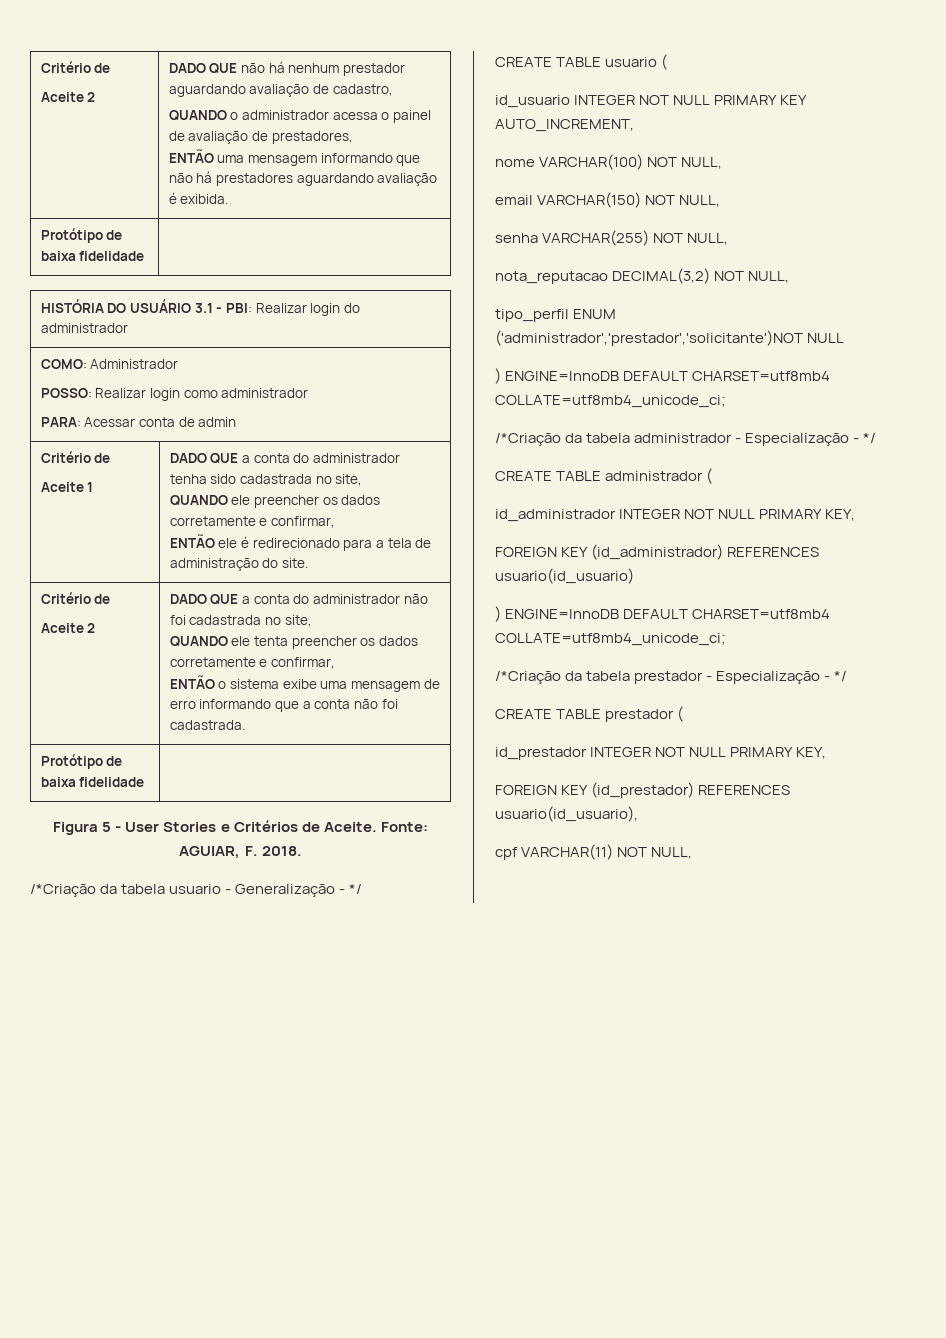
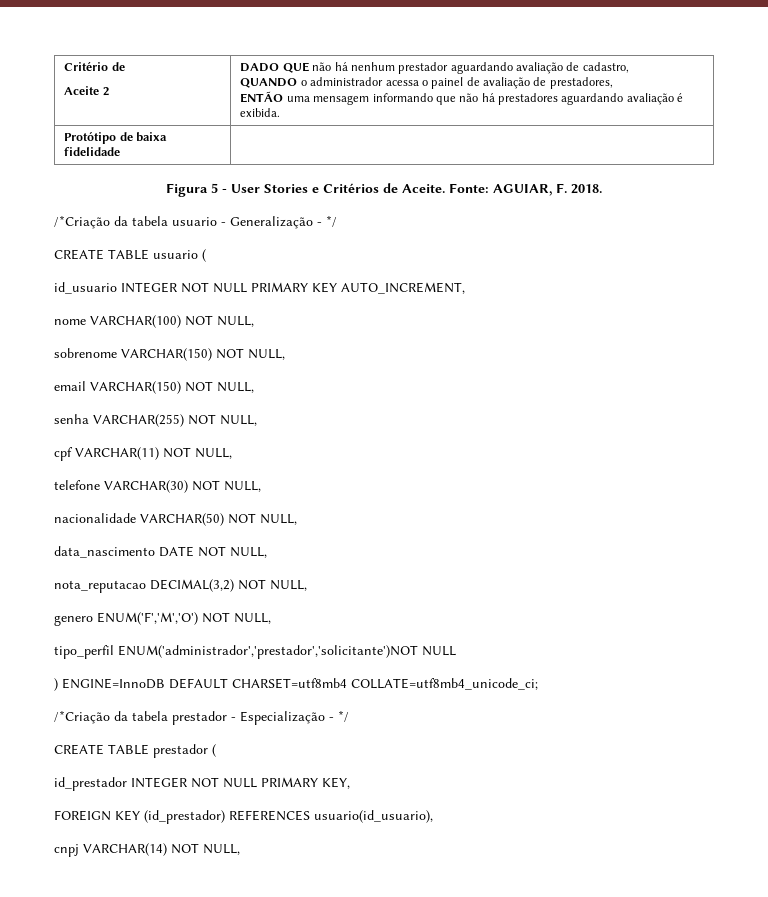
[40,299,360,316] [40,323,128,333] [40,359,179,369] [40,388,309,401] [40,417,237,427] [40,451,111,463] [40,482,94,492] [169,453,401,464] [169,474,363,486] [169,495,381,508] [169,516,336,528] [169,534,432,551] [169,558,309,571] [40,592,111,604] [40,623,96,633] [169,594,428,605] [169,615,312,627] [169,636,419,649] [169,657,336,669] [169,675,440,692] [169,699,398,712] [169,720,245,730] [40,754,123,769] [40,777,145,787] // HISTÓRIA DO USUÁRIO 3.1 - PBI: Realizar login do administrador // COMO: Administrador // POSSO: Realizar login como administrador // PARA: Acessar conta de admin // Critério de // Aceite 1 | DADO QUE a conta do administrador tenha sido cadastrada no site, // QUANDO ele preencher os dados corretamente e confirmar, // ENTÃO ele é redirecionado para a tela de administração do site. // Critério de // Aceite 2 | DADO QUE a conta do administrador não foi cadastrada no site, // QUANDO ele tenta preencher os dados corretamente e confirmar, // ENTÃO o sistema exibe uma mensagem de erro informando que a conta não foi cadastrada. // Protótipo de baixa fidelidade | -> (121, 151) none
(723, 163) none -> [54,348,285,361] // sobrenome VARCHAR(150) NOT NULL,
(729, 239) none -> [54,447,232,461] [54,480,261,493] [54,513,297,526] [54,546,267,558] // cpf VARCHAR(11) NOT NULL, // telefone VARCHAR(30) NOT NULL, // nacionalidade VARCHAR(50) NOT NULL, // data_nascimento DATE NOT NULL,
(790, 277) none -> [54,612,271,626] // genero ENUM('F','M','O') NOT NULL,
[573,309,617,319] [495,330,803,346] ENUM ('administrador','prestador','solicitante')NOT -> [118,645,418,659] ENUM('administrador','prestador','solicitante')NOT
[495,433,877,446] [495,468,713,484] [495,509,856,522] [495,544,820,560] [495,568,634,584] [495,606,831,622] [495,633,726,646] // /*Criação da tabela administrador - Especialização - */ // CREATE TABLE administrador ( // id_administrador INTEGER NOT NULL PRIMARY KEY, // FOREIGN KEY (id_administrador) REFERENCES usuario(id_usuario) // ) ENGINE=InnoDB DEFAULT CHARSET=utf8mb4 COLLATE=utf8mb4_unicode_ci; -> (538, 684) none
[495,844,614,860] cpf VARCHAR(11) -> [54,843,167,857] cnpj VARCHAR(14)

